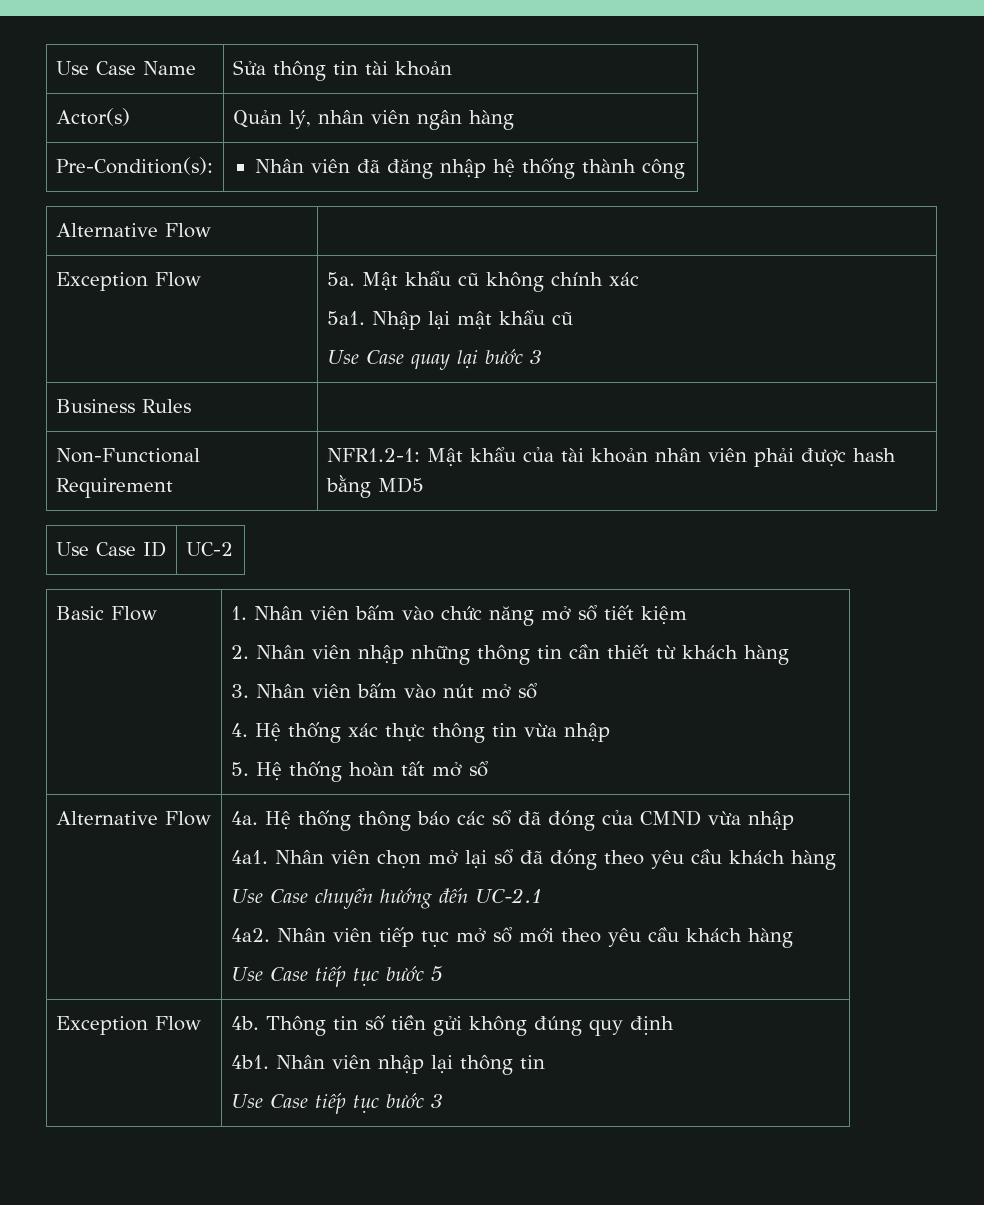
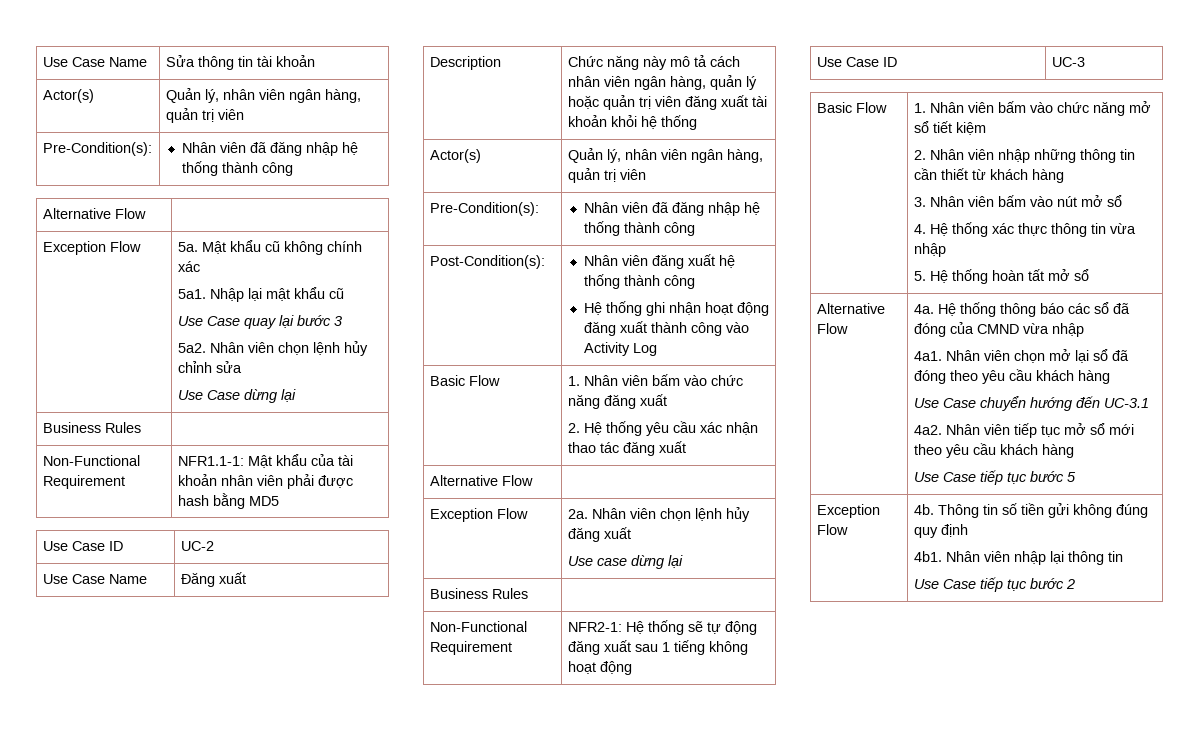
[468,110,514,130] hàng -> [324,89,361,103] [165,108,244,123] hàng, quản trị viên
[55,399,191,413] [55,448,200,463] [55,478,173,498] [326,448,420,462] // Business Rules | // Non-Functional Requirement | NFR1.2-1: -> [177,341,368,356] [177,361,242,373] [177,389,296,403] [42,422,141,433] [42,455,140,466] [42,475,125,489] [177,456,244,466] // 5a2. Nhân viên chọn lệnh hủy chỉnh sửa // Use Case dừng lại // Business Rules | // Non-Functional Requirement | NFR1.1-1:
(233, 549) none -> [42,574,147,584] [180,572,246,587] [429,56,501,70] [567,55,740,70] [567,75,757,90] [567,95,767,110] [567,115,697,130] [429,149,481,163] [567,148,763,163] [567,168,646,183] [429,202,539,216] [583,201,760,216] [583,221,695,236] [429,255,545,269] [583,254,735,269] [583,274,695,289] [583,301,769,316] [583,321,749,336] [583,342,657,356] [429,375,500,386] [567,374,743,386] [567,394,667,409] [567,421,758,436] [567,441,686,456] [429,475,533,486] [429,508,528,522] [567,507,750,522] [567,527,631,542] [567,555,683,569] [429,588,528,599] [429,621,527,632] [429,641,512,655] [567,620,757,635] [567,640,748,655] [567,661,632,675] [816,57,897,67] [1051,57,1085,67] // Use Case Name | Đăng xuất // Description | Chức năng này mô tả cách nhân viên ngân hàng, quản lý hoặc quản trị viên đăng xuất tài khoản khỏi hệ thống // Actor(s) | Quản lý, nhân viên ngân hàng, quản trị viên // Pre-Condition(s): | Nhân viên đã đăng nhập hệ thống thành công // Post-Condition(s): | Nhân viên đăng xuất hệ thống thành công // Hệ thống ghi nhận hoạt động đăng xuất thành công vào Activity Log // Basic Flow | 1. Nhân viên bấm vào chức năng đăng xuất // 2. Hệ thống yêu cầu xác nhận thao tác đăng xuất // Alternative Flow | // Exception Flow | 2a. Nhân viên chọn lệnh hủy đăng xuất // Use case dừng lại // Business Rules | // Non-Functional Requirement | NFR2-1: Hệ thống sẽ tự động đăng xuất sau 1 tiếng không hoạt động // Use Case ID | UC-3
[474,888,543,904] UC-2.1 -> [1103,398,1149,408] UC-3.1
[430,1094,443,1108] 3 -> [1065,579,1075,589] 2

